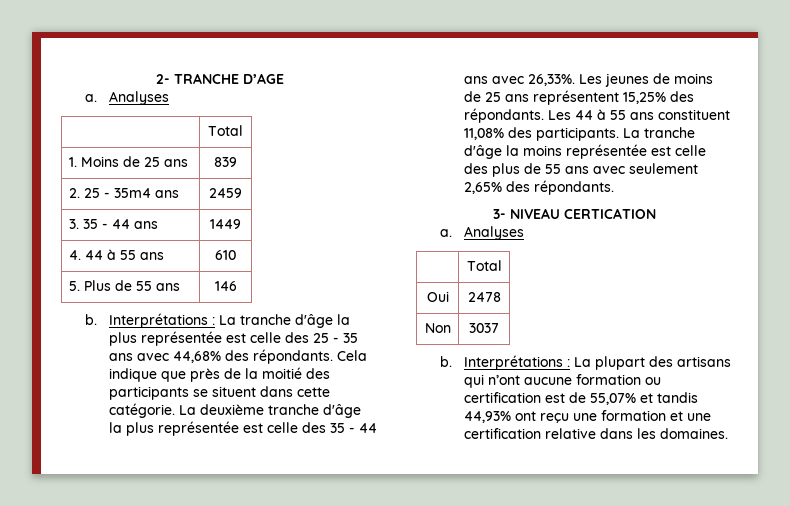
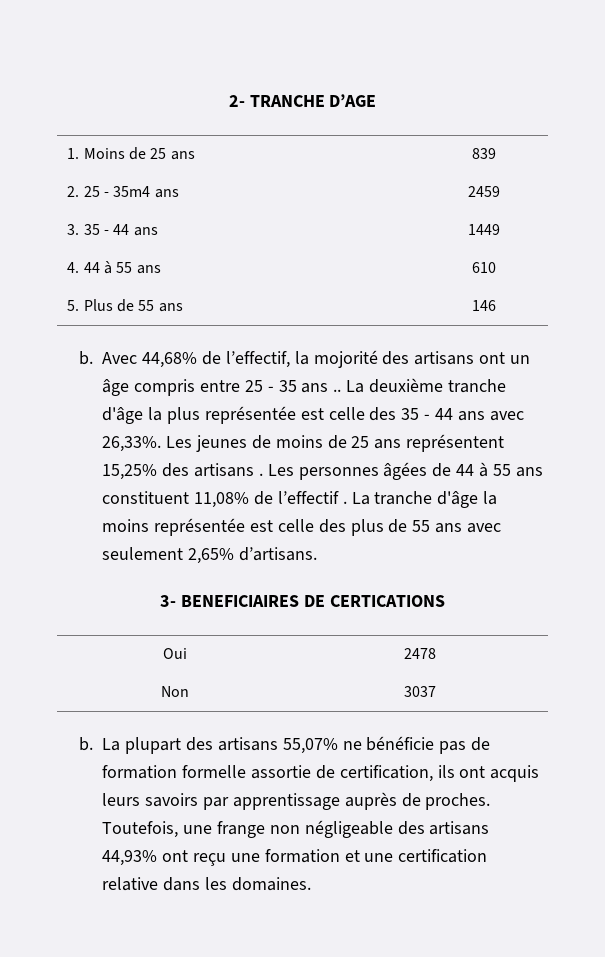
[85,91,170,105] [208,125,243,136] // a. Analyses // | Total -> (377, 100) none
[109,313,351,328] [109,331,359,346] [109,349,368,364] [109,367,331,382] [109,386,331,400] [109,403,176,418] Interprétations : La tranche d'âge la plus représentée est celle des 25 - 35 ans avec 44,68% des répondants. Cela indique que près de la moitié des participants se situent dans cette catégorie. -> [102,350,531,368] [102,379,342,396] Avec 44,68% de l’effectif, la mojorité des artisans ont un âge compris entre 25 - 35 ans ..
[464,108,572,123] répondants. Les -> [194,462,452,480] artisans . Les personnes âgées de
[508,127,620,141] des participants. -> [254,491,347,505] de l’effectif .
[506,180,615,195] des répondants. -> [239,547,318,561] d’artisans.
[510,208,656,219] [440,226,525,240] [466,260,502,271] NIVEAU CERTICATION // a. Analyses // | Total -> [181,595,445,607] BENEFICIAIRES DE CERTICATIONS
[464,355,571,370] Interprétations : -> (94, 744) none
[464,374,662,388] [464,392,699,405] qui n’ont aucune formation ou certification est de 55,07% et tandis -> [282,736,491,754] [102,765,540,782] [102,792,491,810] [102,820,490,838] 55,07% ne bénéficie pas de formation formelle assortie de certification, ils ont acquis leurs savoirs par apprentissage auprès de proches. Toutefois, une frange non négligeable des artisans

